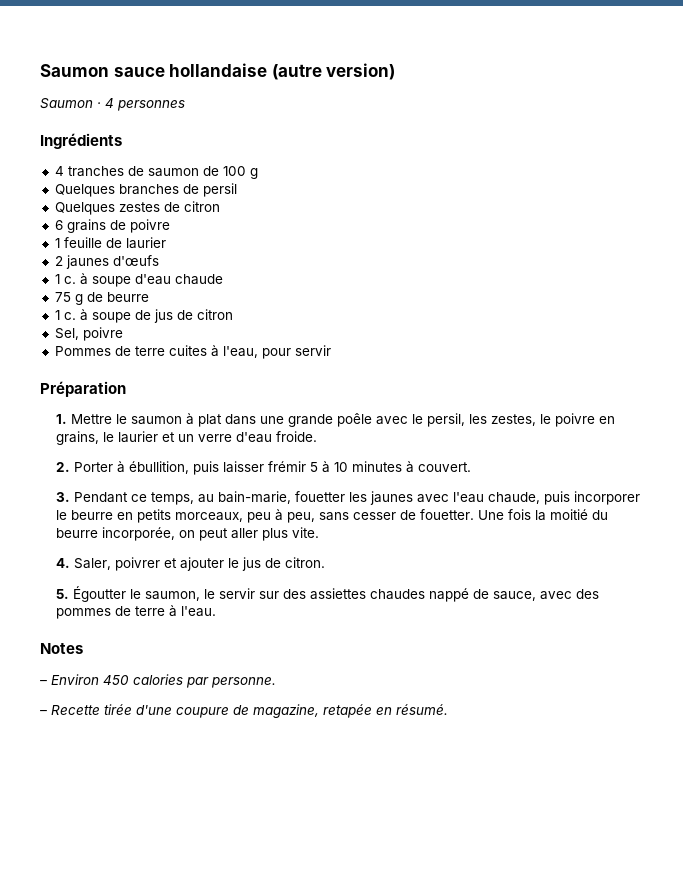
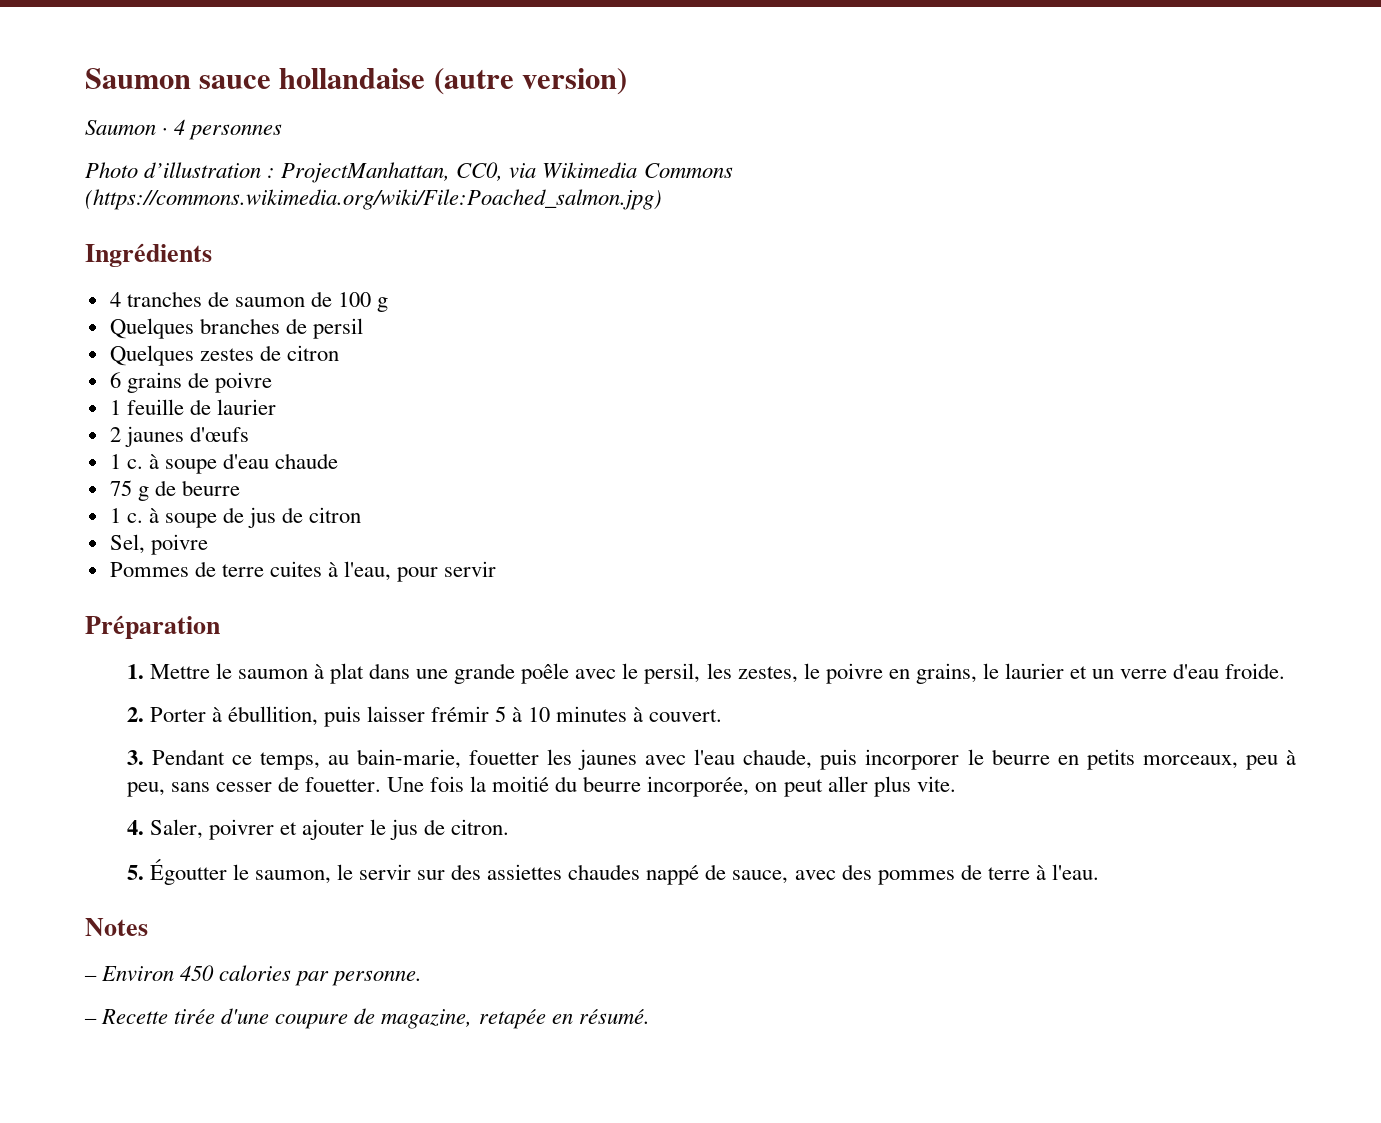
(185, 105) none -> [85,162,733,183] [85,189,662,210] // Photo d’illustration : ProjectManhattan, CC0, via Wikimedia Commons (https://commons.wikimedia.org/wiki/File:Poached_salmon.jpg)

